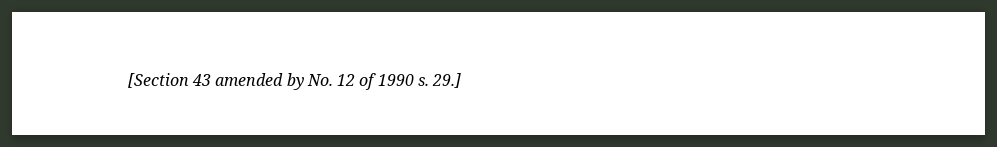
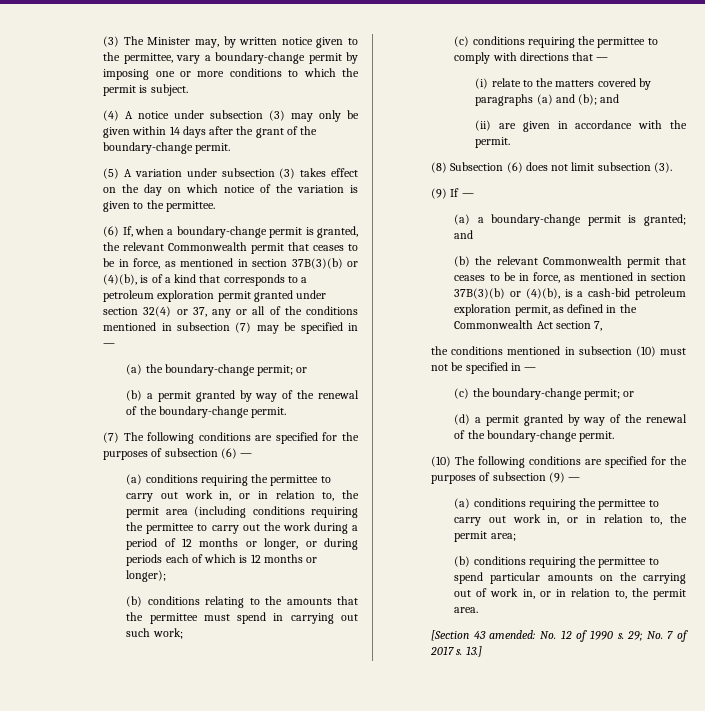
[127,73,304,90] [Section 43 amended by -> [103,36,358,48] [103,52,359,64] [103,68,359,80] [103,84,188,96] [103,110,359,122] [103,126,318,138] [103,142,231,154] [103,168,358,179] [103,184,358,196] [103,200,215,212] [103,226,358,238] [103,242,359,254] [103,258,358,269] [103,274,308,286] [103,290,327,302] [103,306,358,318] [103,322,358,334] [103,343,116,347] [126,364,308,376] [126,390,359,402] [126,406,287,418] [103,432,359,444] [103,448,253,460] [126,474,331,486] [126,490,359,502] [126,506,358,518] [126,522,358,534] [126,538,358,550] [126,554,317,566] [126,570,167,582] [126,596,359,608] [126,612,358,624] [126,628,183,639] [454,36,658,48] [454,52,609,64] [475,78,651,90] [475,94,620,106] [475,120,687,132] [475,137,511,148] [431,162,672,173] [431,188,474,199] [454,214,686,226] [454,230,474,239] [454,256,686,268] [454,272,686,283] [454,288,686,300] [454,304,637,316] [454,320,603,331] [431,346,686,357] [431,362,537,374] [454,388,635,400] [454,414,687,426] [454,430,615,442] [431,456,687,468] [431,472,581,484] [454,498,659,510] [454,514,687,526] [454,531,516,542] [454,556,659,568] [454,572,686,584] [454,588,686,600] [454,607,479,613] [431,630,536,641] (3) The Minister may, by written notice given to the permittee, vary a boundary-change permit by imposing one or more conditions to which the permit is subject. // (4) A notice under subsection (3) may only be given within 14 days after the grant of the boundary-change permit. // (5) A variation under subsection (3) takes effect on the day on which notice of the variation is given to the permittee. // (6) If, when a boundary-change permit is granted, the relevant Commonwealth permit that ceases to be in force, as mentioned in section 37B(3)(b) or (4)(b), is of a kind that corresponds to a petroleum exploration permit granted under section 32(4) or 37, any or all of the conditions mentioned in subsection (7) may be specified in — // (a) the boundary-change permit; or // (b) a permit granted by way of the renewal of the boundary-change permit. // (7) The following conditions are specified for the purposes of subsection (6) — // (a) conditions requiring the permittee to carry out work in, or in relation to, the permit area (including conditions requiring the permittee to carry out the work during a period of 12 months or longer, or during periods each of which is 12 months or longer); // (b) conditions relating to the amounts that the permittee must spend in carrying out such work; // (c) conditions requiring the permittee to comply with directions that — // (i) relate to the matters covered by paragraphs (a) and (b); and // (ii) are given in accordance with the permit. // (8) Subsection (6) does not limit subsection (3). // (9) If — // (a) a boundary-change permit is granted; and // (b) the relevant Commonwealth permit that ceases to be in force, as mentioned in section 37B(3)(b) or (4)(b), is a cash-bid petroleum exploration permit, as defined in the Commonwealth Act section 7, // the conditions mentioned in subsection (10) must not be specified in — // (c) the boundary-change permit; or // (d) a permit granted by way of the renewal of the boundary-change permit. // (10) The following conditions are specified for the purposes of subsection (9) — // (a) conditions requiring the permittee to carry out work in, or in relation to, the permit area; // (b) conditions requiring the permittee to spend particular amounts on the carrying out of work in, or in relation to, the permit area. // [Section 43 amended:
[432,73,462,88] 29.] -> [627,630,688,642] [430,646,482,657] 29; No. 7 of 2017 s. 13.]

